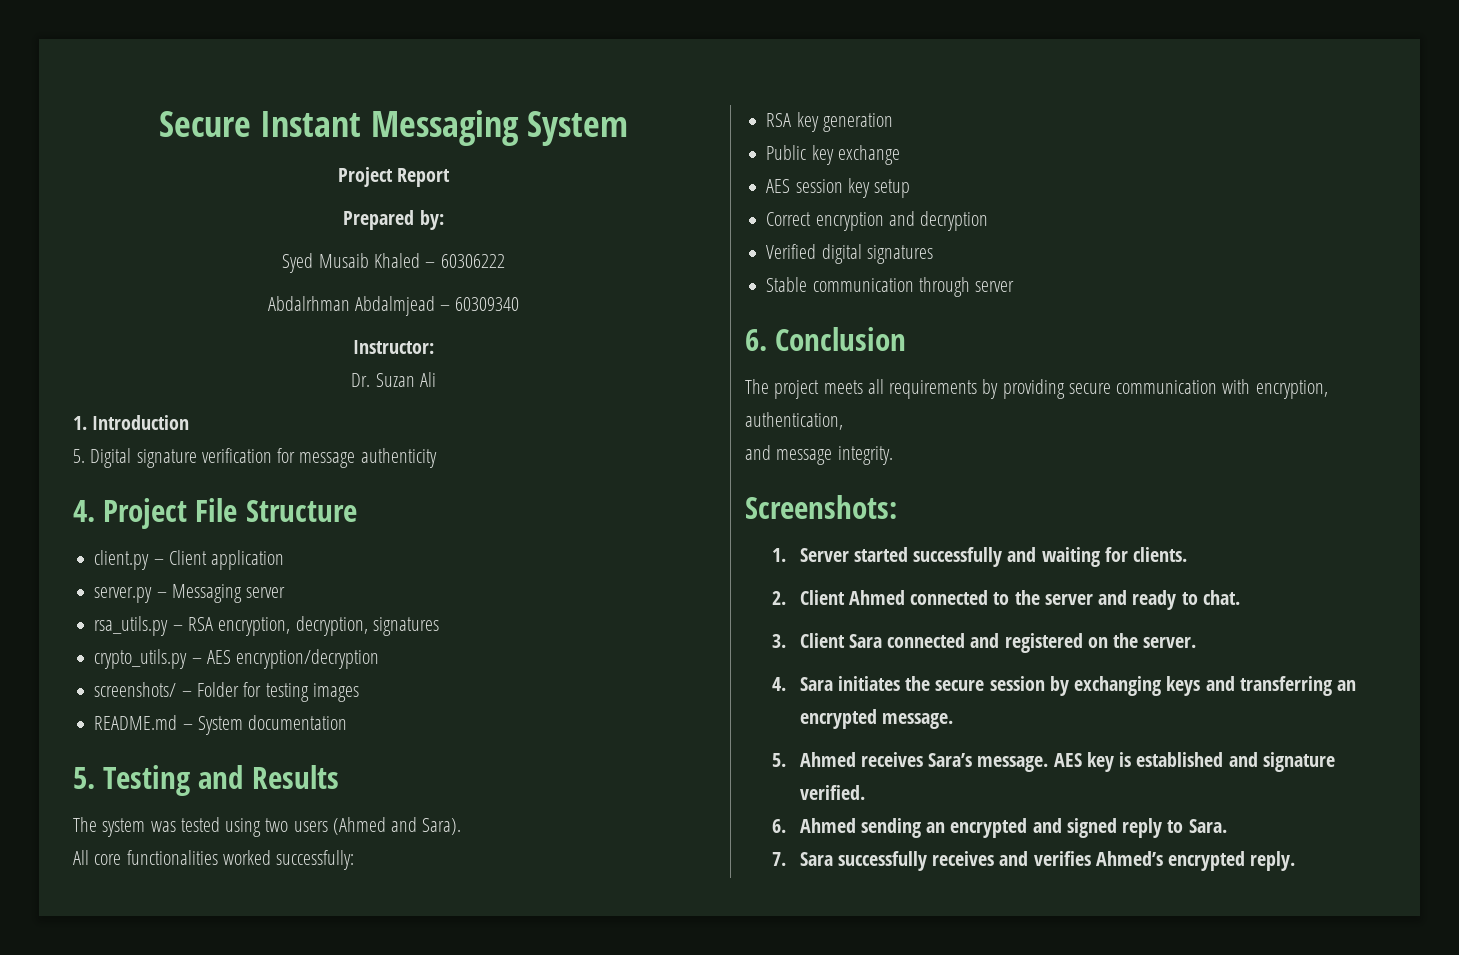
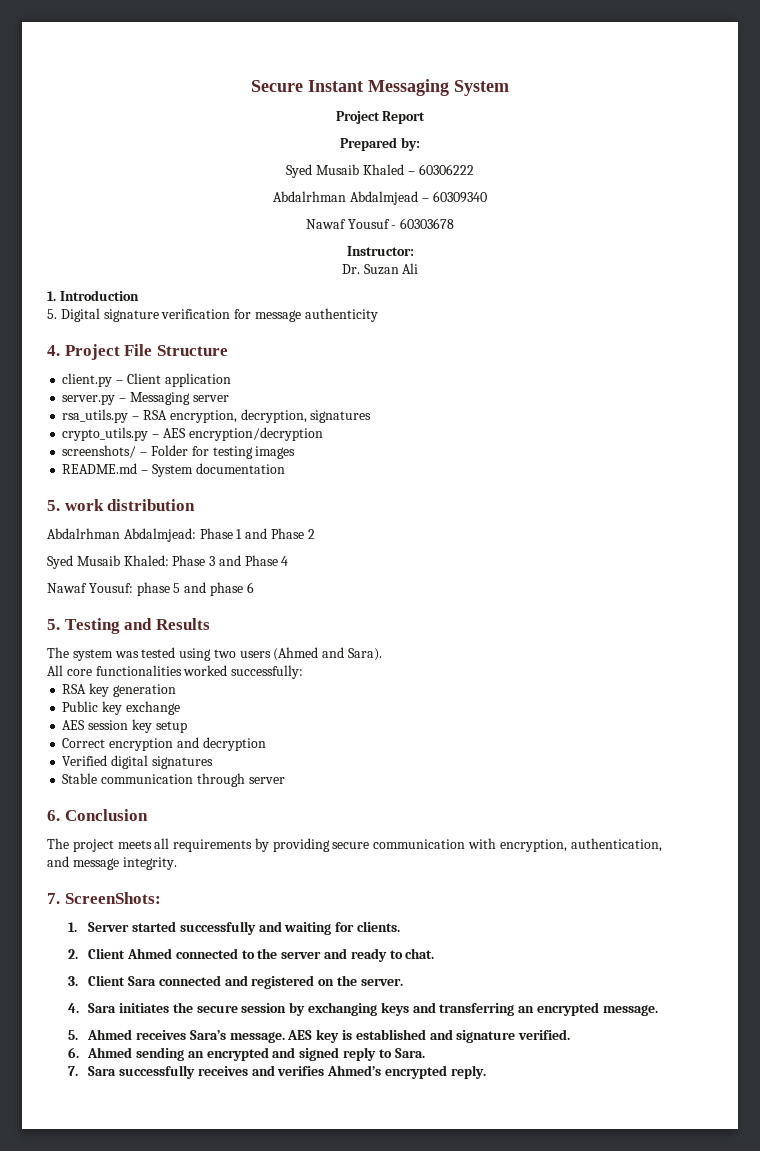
(520, 304) none -> [305,218,455,229] // Nawaf Yousuf - 60303678
(348, 722) none -> [47,499,196,511] [47,528,315,542] [47,555,289,569] [47,582,254,596] // 5. work distribution // Abdalrhman Abdalmjead: Phase 1 and Phase 2 // Syed Musaib Khaled: Phase 3 and Phase 4 // Nawaf Yousuf: phase 5 and phase 6
[745,495,897,519] Screenshots: -> [47,892,161,904] 7. ScreenShots:

